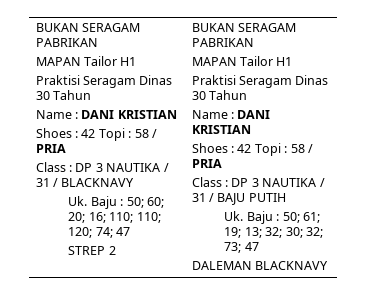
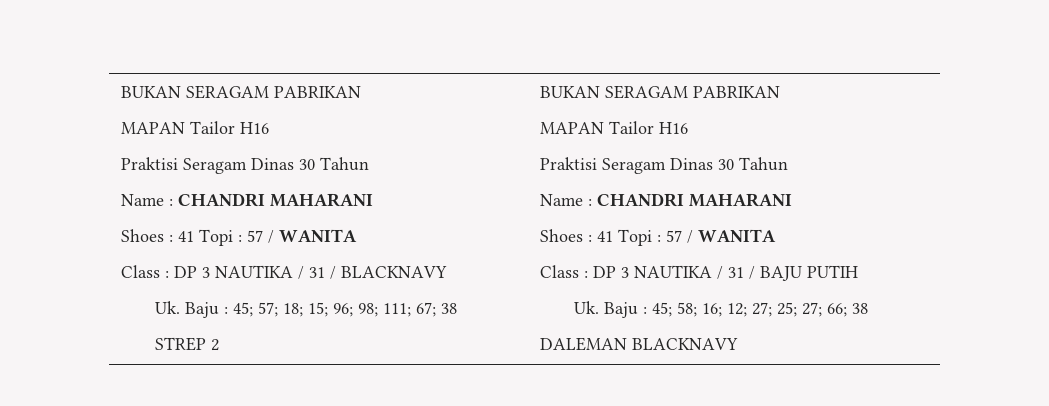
[35,23,141,32] [35,38,98,47] [35,56,137,66] [35,75,173,88] [35,90,92,100] [35,110,177,119] [35,128,157,141] [35,144,66,153] BUKAN SERAGAM PABRIKAN // MAPAN Tailor H1 // Praktisi Seragam Dinas 30 Tahun // Name : DANI KRISTIAN // Shoes : 42 Topi : 58 / PRIA -> [120,85,361,99] [120,121,269,134] [120,157,369,174] [120,193,373,207] [120,229,357,246] BUKAN SERAGAM PABRIKAN // MAPAN Tailor H16 // Praktisi Seragam Dinas 30 Tahun // Name : CHANDRI MAHARANI // Shoes : 41 Topi : 57 / WANITA
[126,197,164,208] [68,212,161,223] [68,227,131,238] 50; 60; 20; 16; 110; 110; 120; 74; 47 -> [232,302,457,317] 45; 57; 18; 15; 96; 98; 111; 67; 38
[276,57,293,66] [191,75,329,88] [191,90,248,100] [191,110,271,119] [191,125,251,134] [191,143,313,156] [191,159,222,168] H1 // Praktisi Seragam Dinas 30 Tahun // Name : DANI KRISTIAN // Shoes : 42 Topi : 58 / PRIA -> [658,122,688,134] [539,157,788,174] [539,193,792,207] [539,229,776,246] H16 // Praktisi Seragam Dinas 30 Tahun // Name : CHANDRI MAHARANI // Shoes : 41 Topi : 57 / WANITA
[282,212,320,223] [224,227,323,238] [224,242,259,253] 50; 61; 19; 13; 32; 30; 32; 73; 47 -> [651,302,868,317] 45; 58; 16; 12; 27; 25; 27; 66; 38

